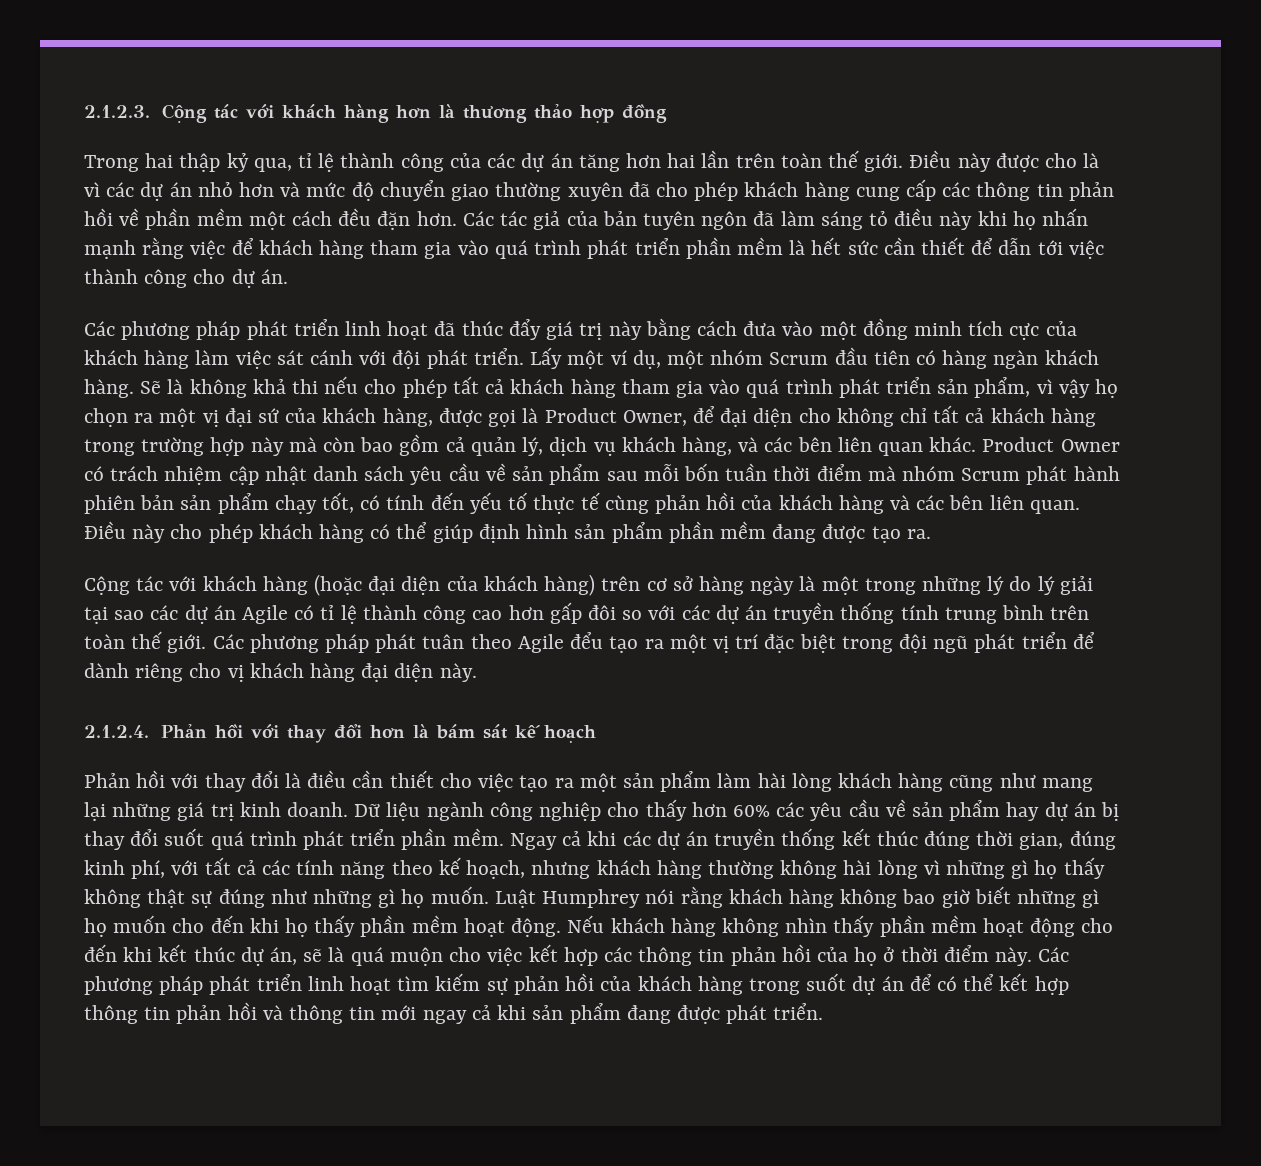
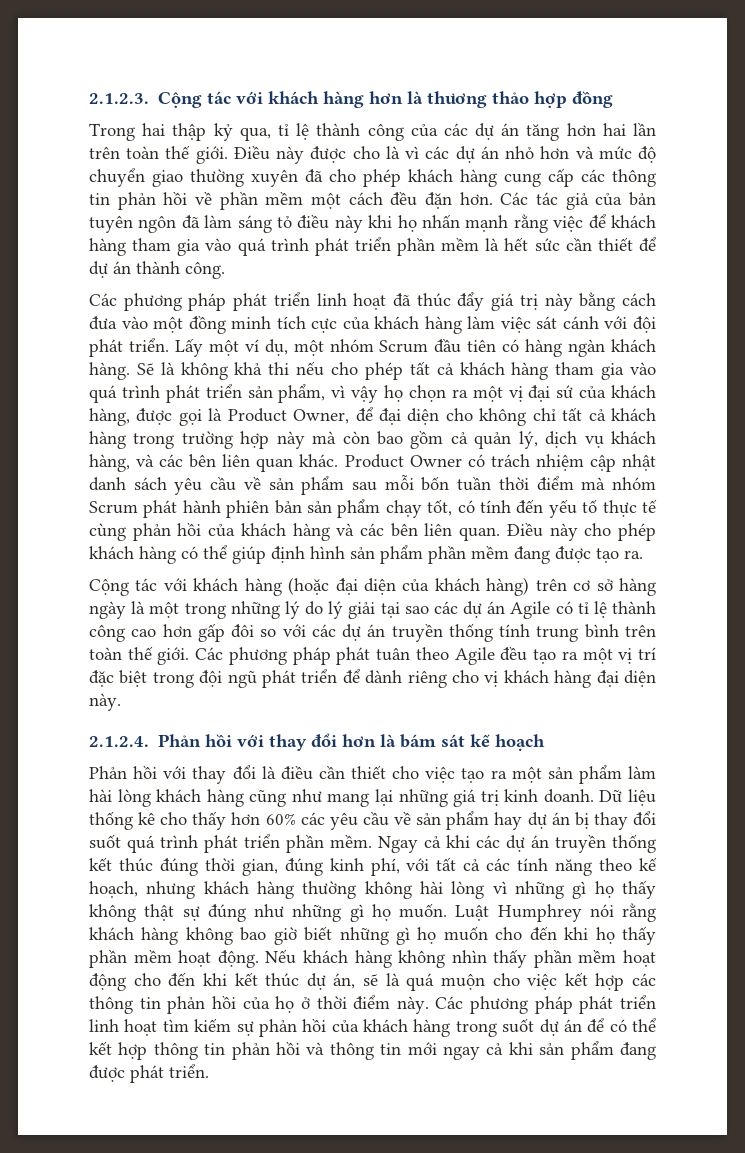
[998,238,1104,259] [84,269,288,288] dẫn tới việc thành công cho dự án. -> [89,261,225,279] dự án thành công.
[570,632,604,649] đểu -> [500,646,528,661] đều
[426,802,602,821] ngành công nghiệp -> [89,811,156,830] thống kê

